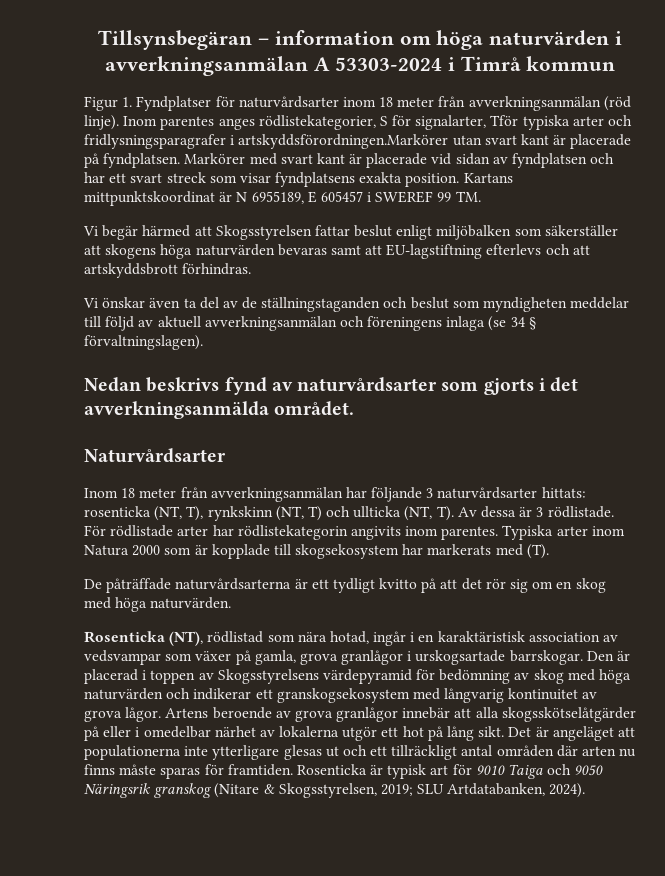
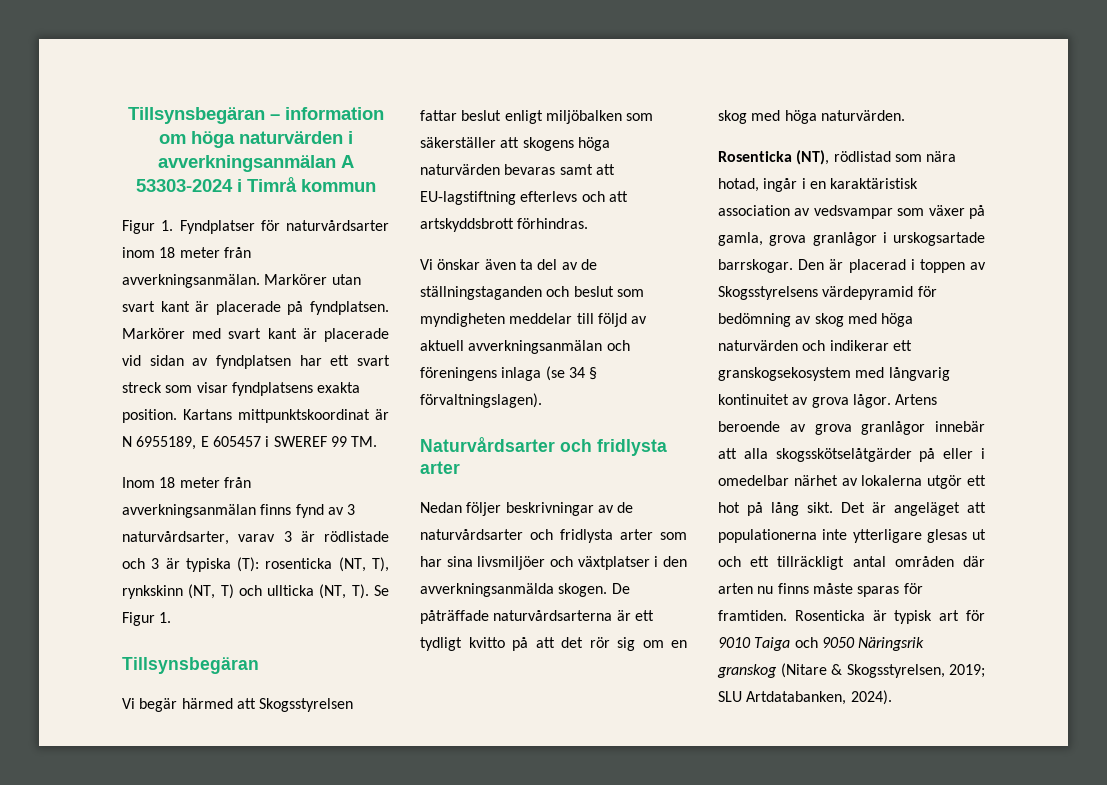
[468,96,631,111] [84,115,633,130] [84,134,449,149] avverkningsanmälan (röd linje). Inom parentes anges rödlistekategorier, S för signalarter, Tför typiska arter och fridlysningsparagrafer i artskyddsförordningen.Markörer -> [122,274,328,288] avverkningsanmälan. Markörer
[590,153,615,164] och -> (291, 362) none
(481, 196) none -> [122,477,251,488] [122,504,356,518] [122,531,389,545] [122,557,389,572] [122,584,389,599] [122,612,172,626] [122,657,259,674] // Inom 18 meter från avverkningsanmälan finns fynd av 3 naturvårdsarter, varav 3 är rödlistade och 3 är typiska (T): rosenticka (NT, T), rynkskinn (NT, T) och ullticka (NT, T). Se Figur 1. // Tillsynsbegäran
[84,377,579,395] [84,401,355,419] [84,448,226,463] [84,487,586,502] [84,506,614,521] [84,525,625,540] [84,544,549,559] Nedan beskrivs fynd av naturvårdsarter som gjorts i det avverkningsanmälda området. // Naturvårdsarter // Inom 18 meter från avverkningsanmälan har följande 3 naturvårdsarter hittats: rosenticka (NT, T), rynkskinn (NT, T) och ullticka (NT, T). Av dessa är 3 rödlistade. För rödlistade arter har rödlistekategorin angivits inom parentes. Typiska arter inom Natura 2000 som är kopplade till skogsekosystem har markerats med (T). // -> [420,437,667,456] [420,461,460,474] [420,502,634,516] [420,529,687,543] [420,556,688,570] [420,583,608,597] Naturvårdsarter och fridlysta arter // Nedan följer beskrivningar av de naturvårdsarter och fridlysta arter som har sina livsmiljöer och växtplatser i den avverkningsanmälda skogen.

